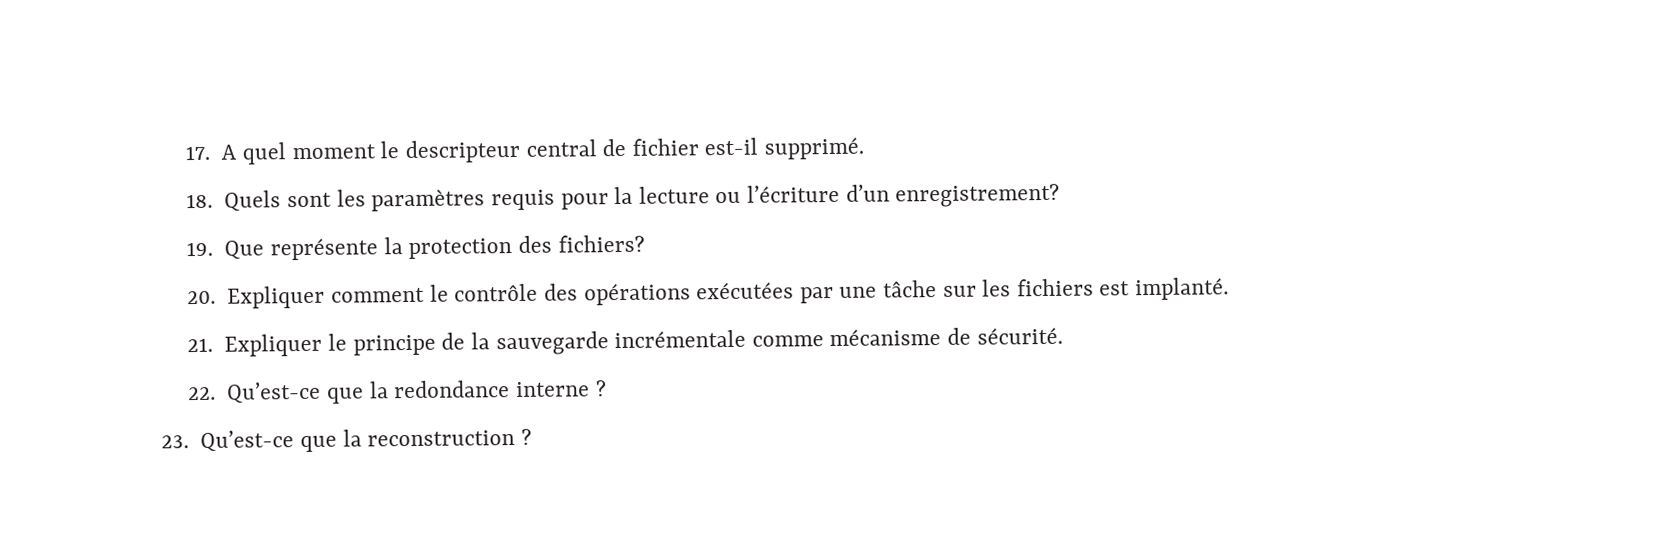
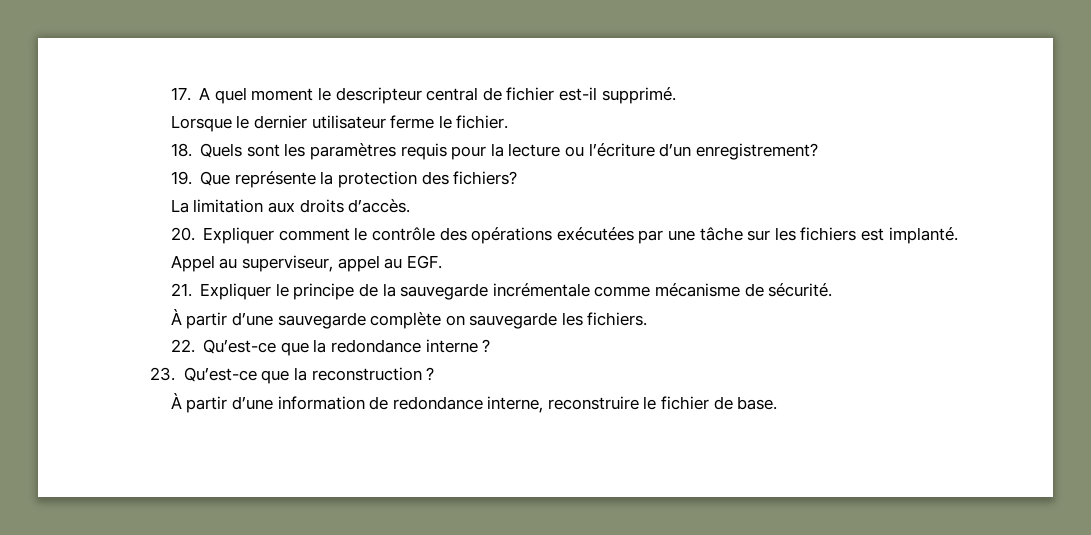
(864, 148) none -> [170,115,509,132] // Lorsque le dernier utilisateur ferme le fichier.
(645, 243) none -> [170,199,411,213] // La limitation aux droits d’accès.
(1230, 289) none -> [170,255,442,272] // Appel au superviseur, appel au EGF.
(1063, 335) none -> [170,309,648,329] // À partir d’une sauvegarde complète on sauvegarde les fichiers.
(532, 436) none -> [170,393,778,413] // À partir d’une information de redondance interne, reconstruire le fichier de base.

